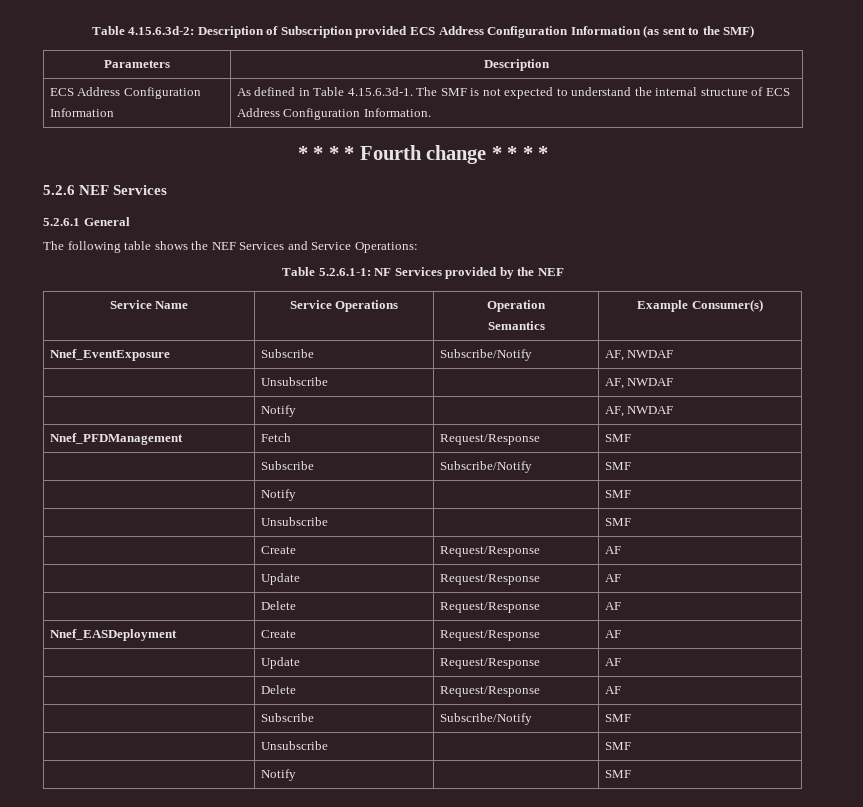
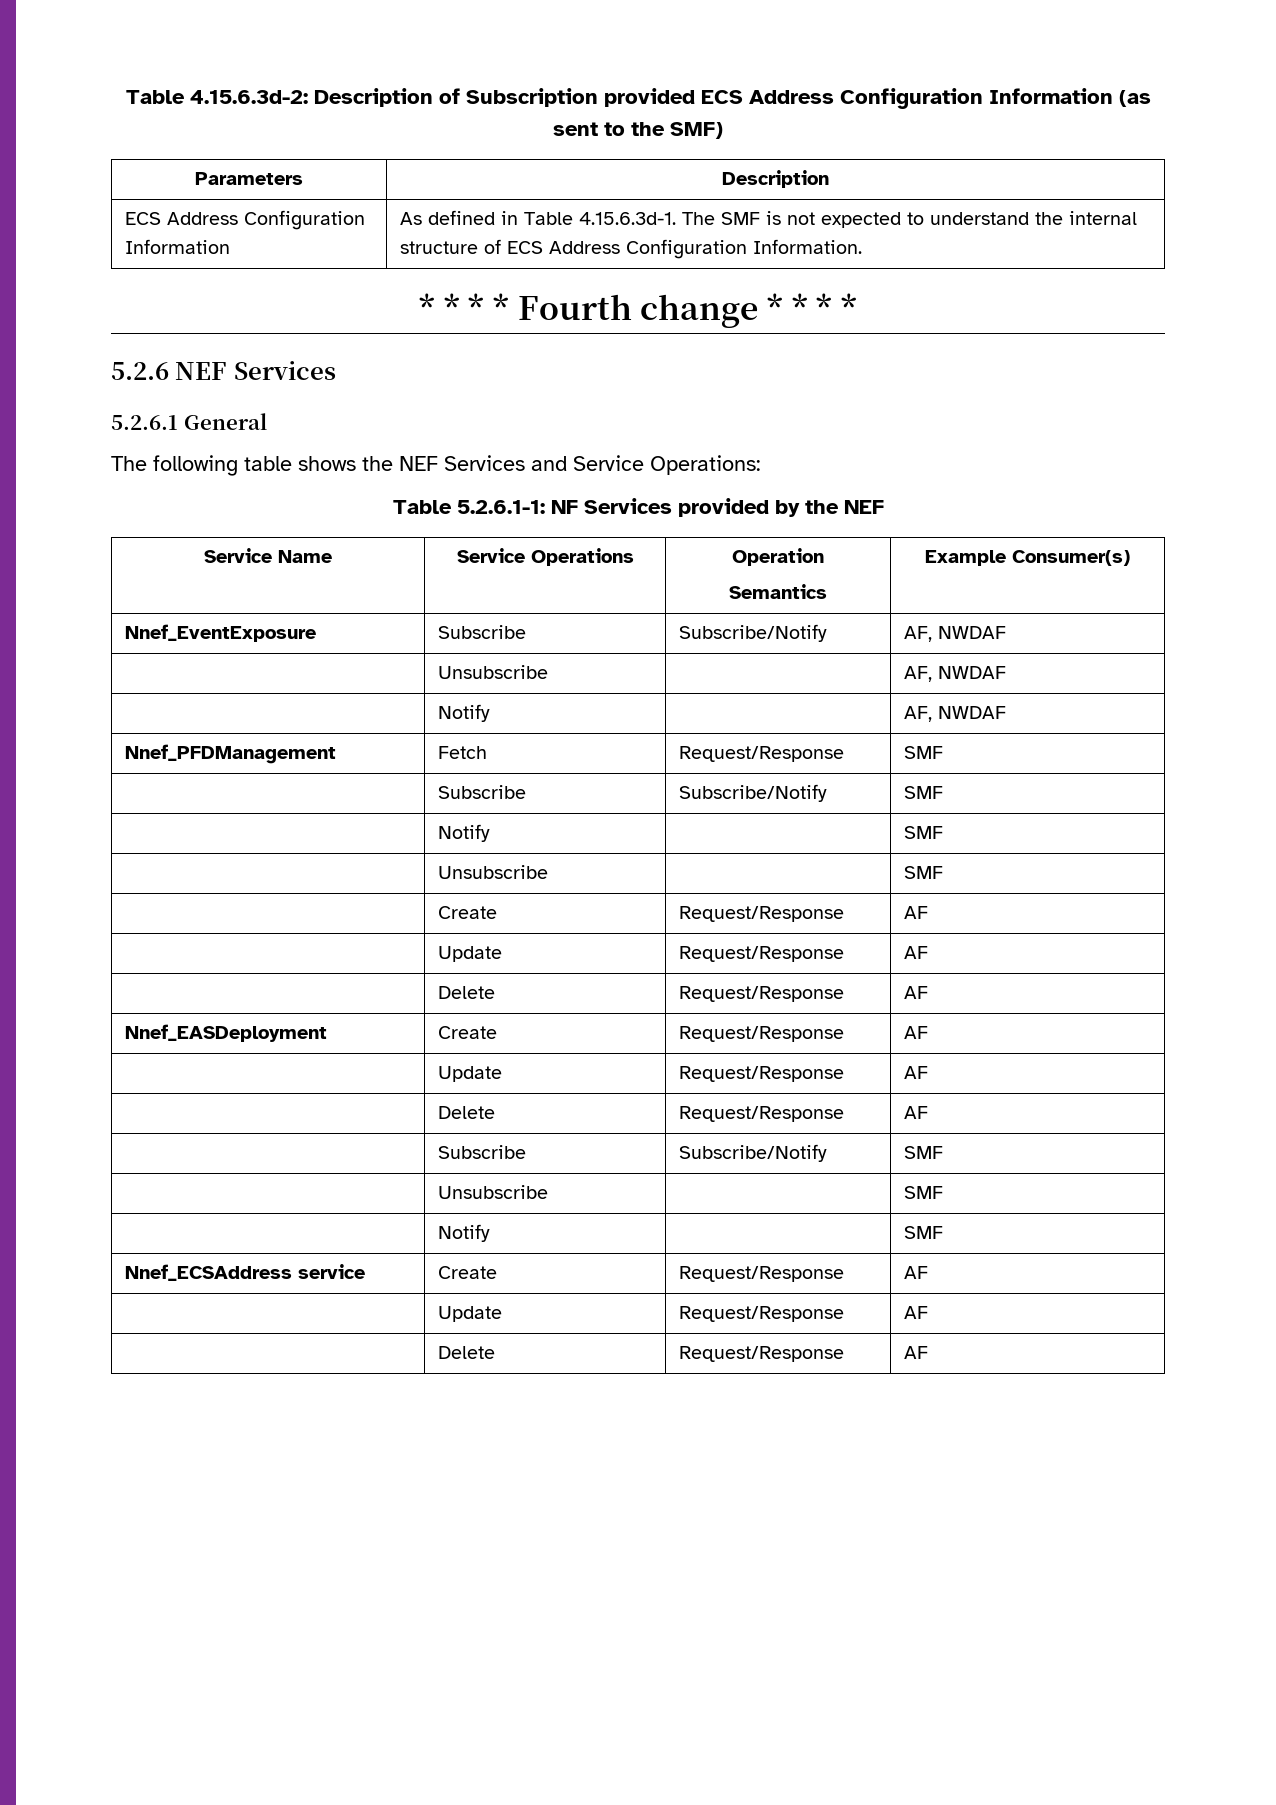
(631, 774) none -> [125,1264,366,1281] [438,1266,498,1279] [679,1266,845,1282] [904,1266,929,1279] [438,1306,503,1322] [679,1306,845,1322] [904,1306,929,1319] [438,1346,496,1359] [679,1346,845,1362] [904,1346,929,1359] // Nnef_ECSAddress service | Create | Request/Response | AF // | Update | Request/Response | AF // | Delete | Request/Response | AF

